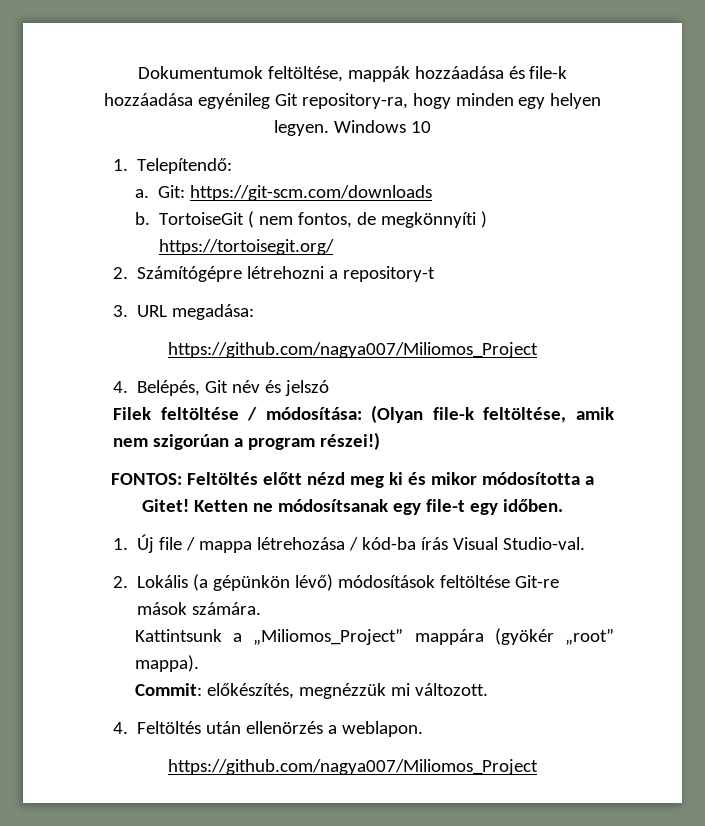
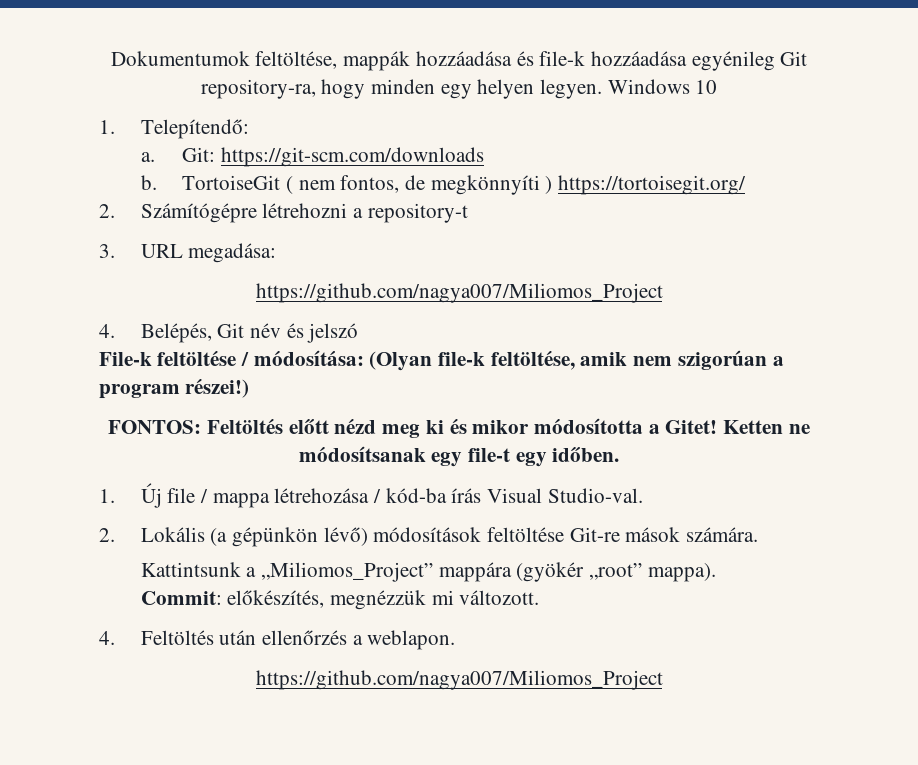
[113,407,152,420] Filek -> [98,352,152,366] File-k
[246,721,324,734] ellenörzés -> [261,630,347,645] ellenőrzés

